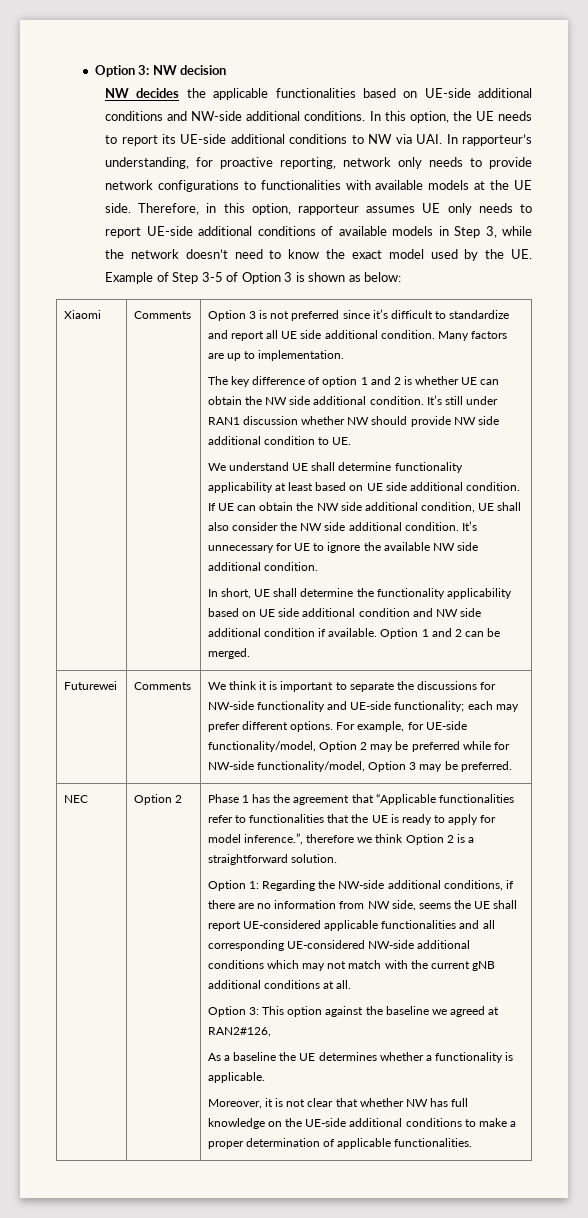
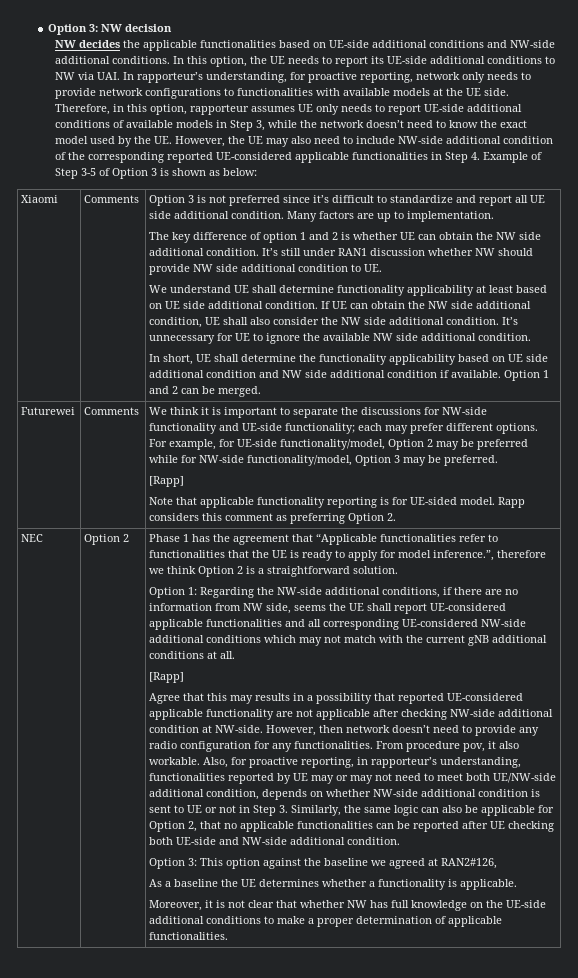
(532, 254) none -> [175,136,554,147] [55,152,481,163] However, the UE may also need to include NW-side additional condition of the corresponding reported UE-considered applicable functionalities in Step 4.
(512, 766) none -> [149,476,185,487] [149,497,526,508] [149,513,397,524] // [Rapp] // Note that applicable functionality reporting is for UE-sided model. Rapp considers this comment as preferring Option 2.
(352, 984) none -> [149,672,185,683] [149,693,524,704] [149,709,554,720] [149,725,540,736] [149,741,520,752] [149,757,522,768] [149,773,557,784] [149,789,541,800] [149,805,555,816] [149,821,555,832] [149,837,401,845] // [Rapp] // Agree that this may results in a possibility that reported UE-considered applicable functionality are not applicable after checking NW-side additional condition at NW-side. However, then network doesn’t need to provide any radio configuration for any functionalities. From procedure pov, it also workable. Also, for proactive reporting, in rapporteur’s understanding, functionalities reported by UE may or may not need to meet both UE/NW-side additional condition, depends on whether NW-side additional condition is sent to UE or not in Step 3. Similarly, the same logic can also be applicable for Option 2, that no applicable functionalities can be reported after UE checking both UE-side and NW-side additional condition.

